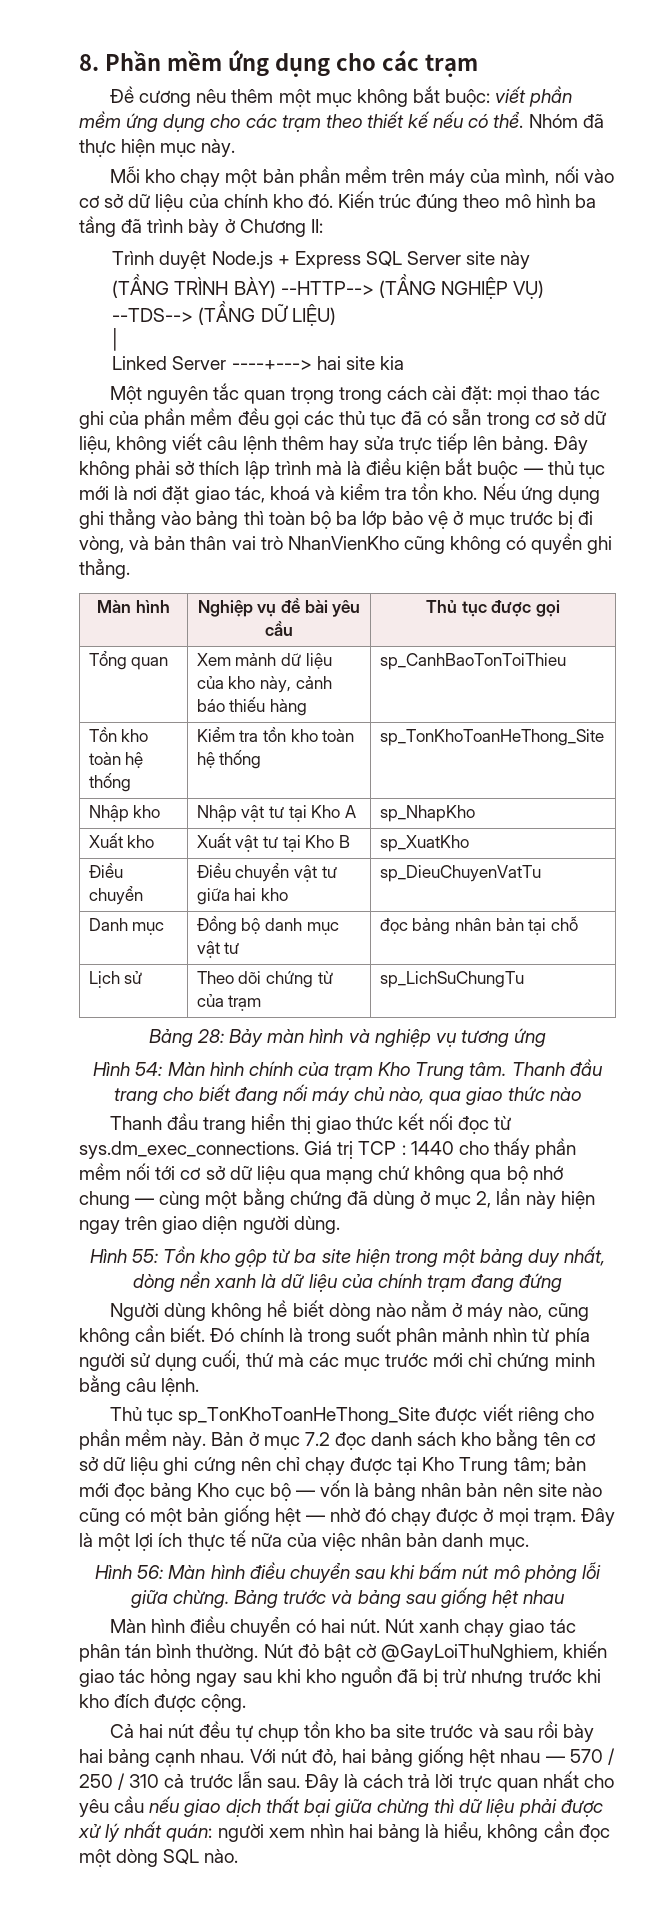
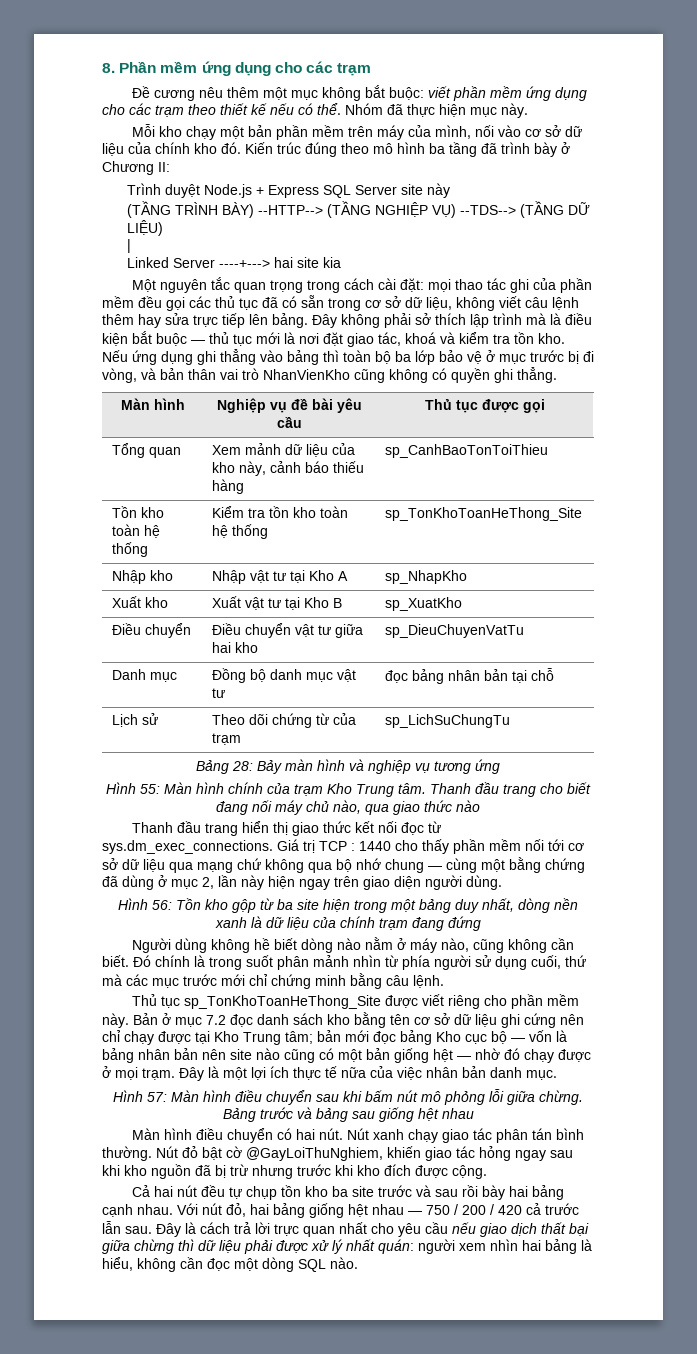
[135,1062,163,1076] 54: -> [140,784,160,794] 55:
[131,1249,158,1263] 55: -> [152,900,172,910] 56:
[137,1565,164,1579] 56: -> [147,1092,167,1102] 57:
[569,1748,615,1765] [79,1773,160,1790] 570 / 250 / 310 -> [426,1204,522,1215] 750 / 200 / 420

